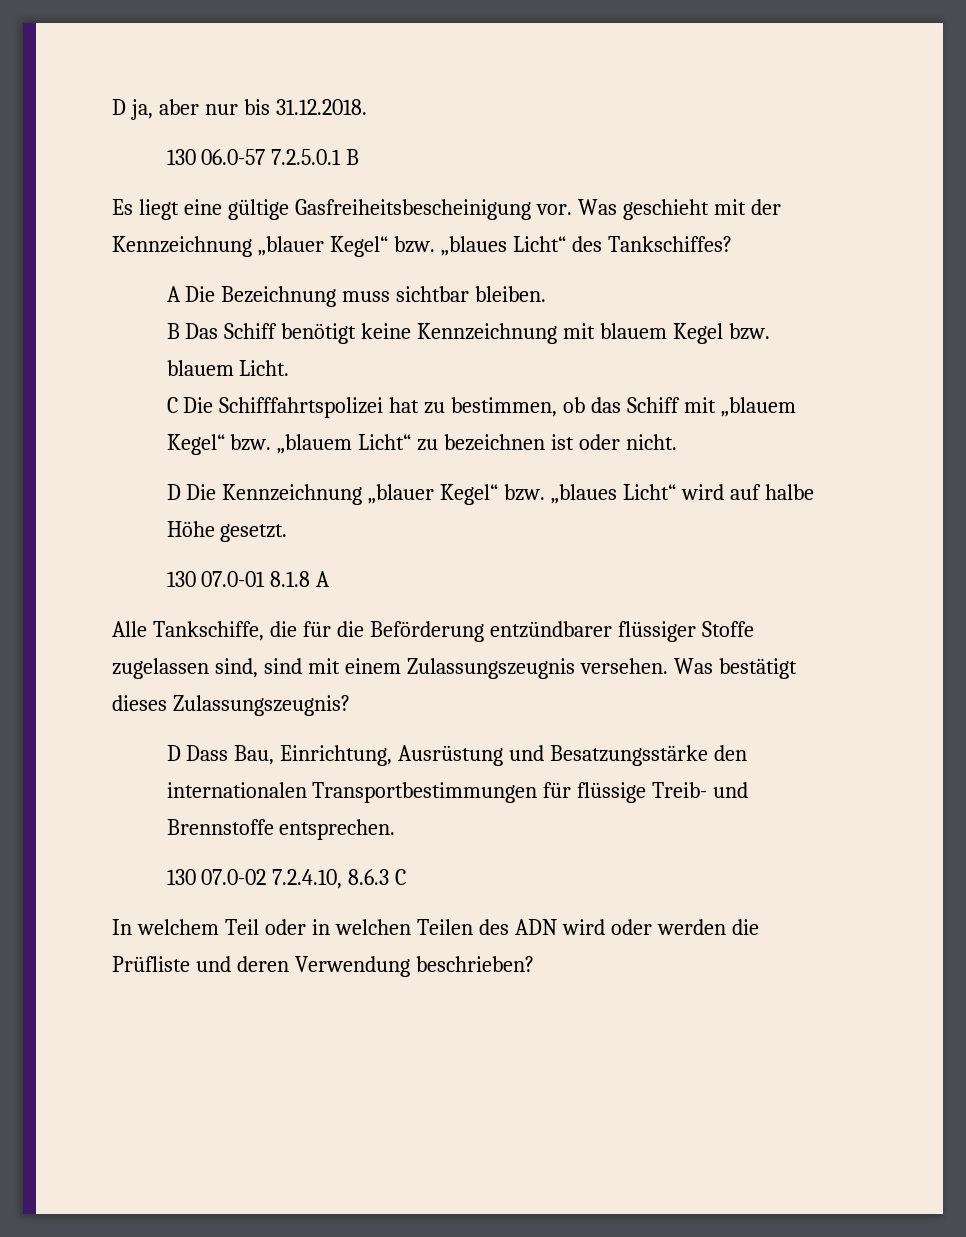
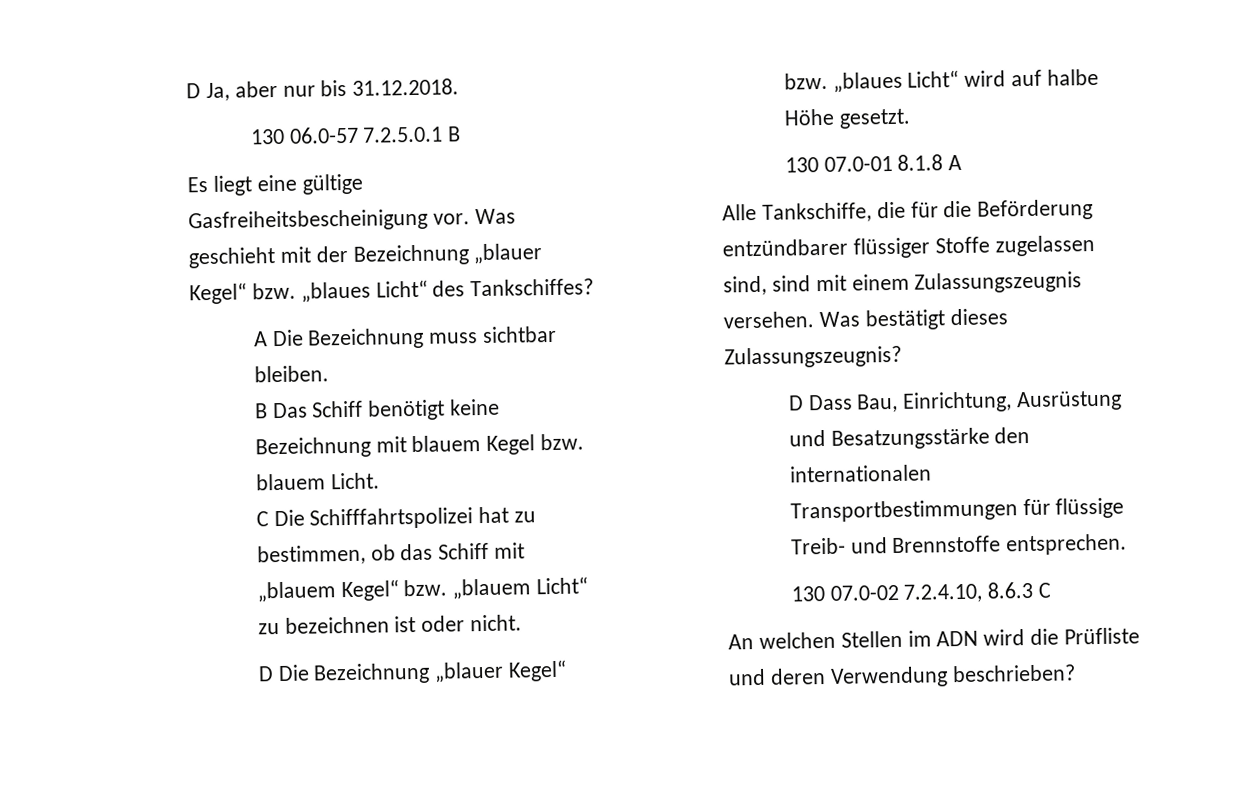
[112,99,154,120] D ja, -> [186,82,230,102] D Ja,
[112,236,253,257] Kennzeichnung -> [352,244,470,266] Bezeichnung
[417,323,558,344] Kennzeichnung -> [254,436,371,459] Bezeichnung
[222,484,363,505] Kennzeichnung -> [313,662,431,685] Bezeichnung
[112,919,726,935] In welchem Teil oder in welchen Teilen des ADN wird oder werden -> [728,629,1026,650] An welchen Stellen im ADN wird

